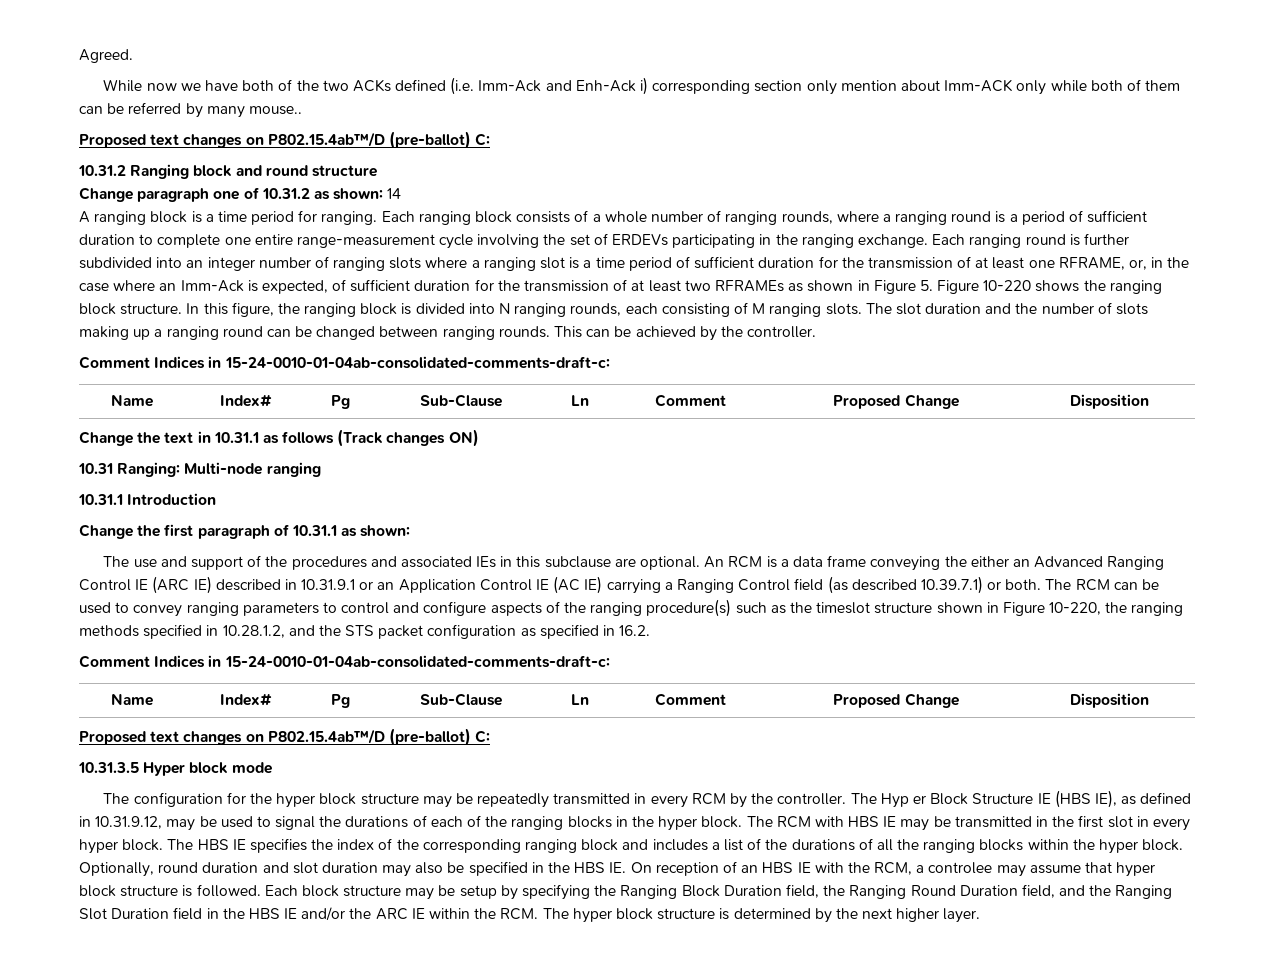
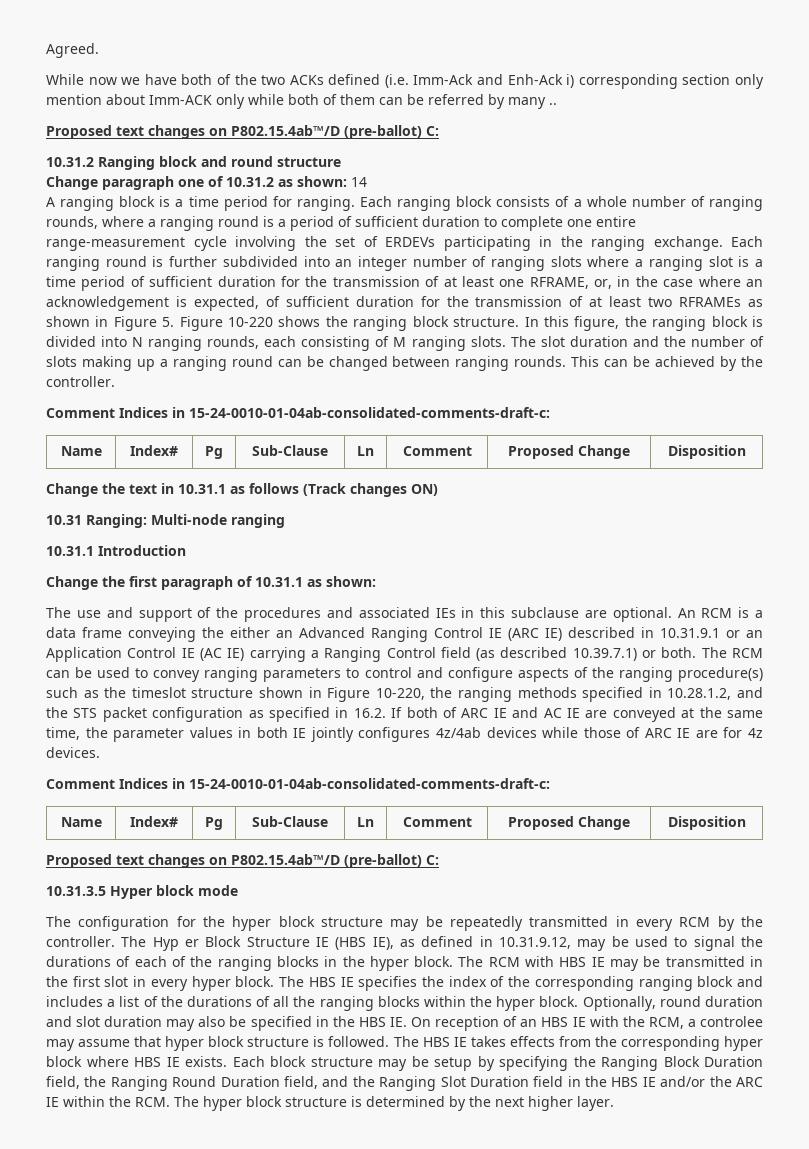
[248,106,302,115] mouse.. -> [549,103,557,105] ..
[180,280,244,292] Imm-Ack -> [46,296,169,311] acknowledgement
(651, 630) none -> [391,707,763,722] [46,727,763,742] [46,747,100,758] If both of ARC IE and AC IE are conveyed at the same time, the parameter values in both IE jointly configures 4z/4ab devices while those of ARC IE are for 4z devices.
(261, 890) none -> [393,1036,763,1051] [46,1056,227,1067] The HBS IE takes effects from the corresponding hyper block where HBS IE exists.

